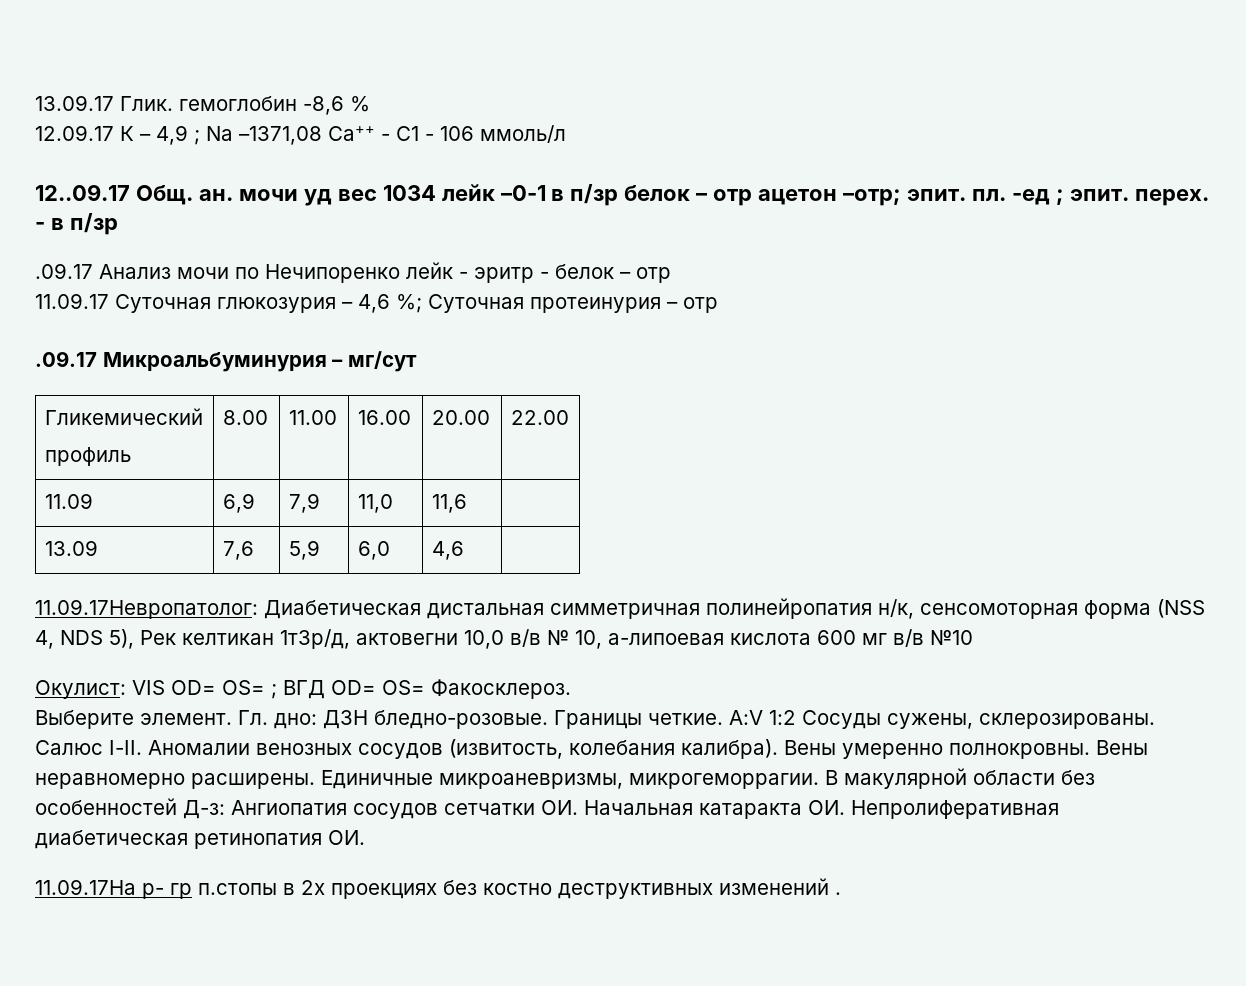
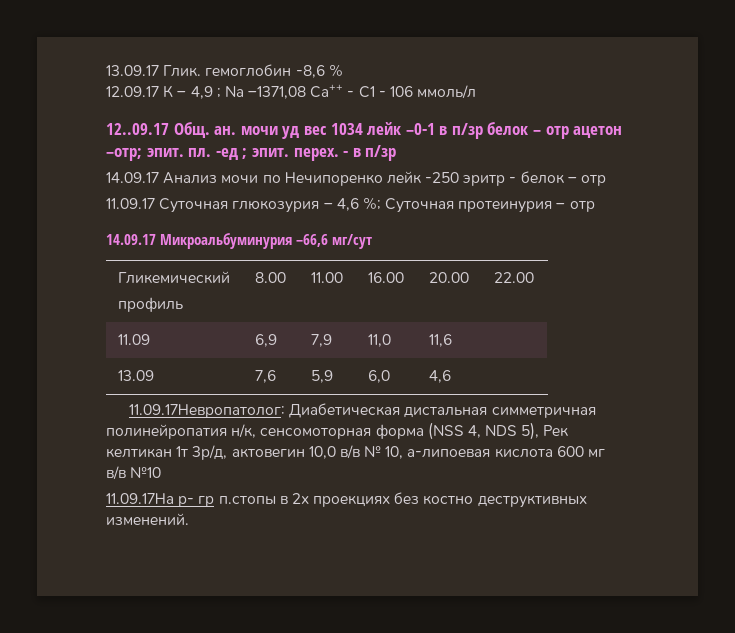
[35,263,93,279] .09.17 -> [106,172,159,183] 14.09.17
[459,272,468,279] - -> [425,172,460,183] -250
[35,351,344,372] .09.17 Микроальбуминурия – -> [106,233,329,249] 14.09.17 Микроальбуминурия –66,6
[280,629,458,649] 1т3р/д, актовегни -> [176,445,305,460] 1т 3р/д, актовегин
[35,679,571,699] [35,710,1155,729] [35,739,1148,759] [35,768,1095,789] [35,798,1059,819] [35,830,365,849] // Окулист: VIS OD= OS= ; ВГД OD= OS= Факосклероз. // Выберите элемент. Гл. дно: ДЗН бледно-розовые. Границы четкие. А:V 1:2 Сосуды сужены, склерозированы. Салюс I-II. Аномалии венозных сосудов (извитость, колебания калибра). Вены умеренно полнокровны. Вены неравномерно расширены. Единичные микроаневризмы, микрогеморрагии. В макулярной области без особенностей Д-з: Ангиопатия сосудов сетчатки ОИ. Начальная катаракта ОИ. Непролиферативная диабетическая ретинопатия ОИ. -> (162, 472) none
[719,878,841,895] изменений . -> [106,513,189,525] изменений.

